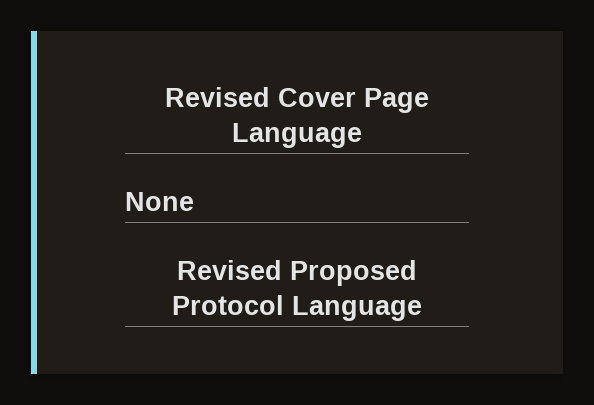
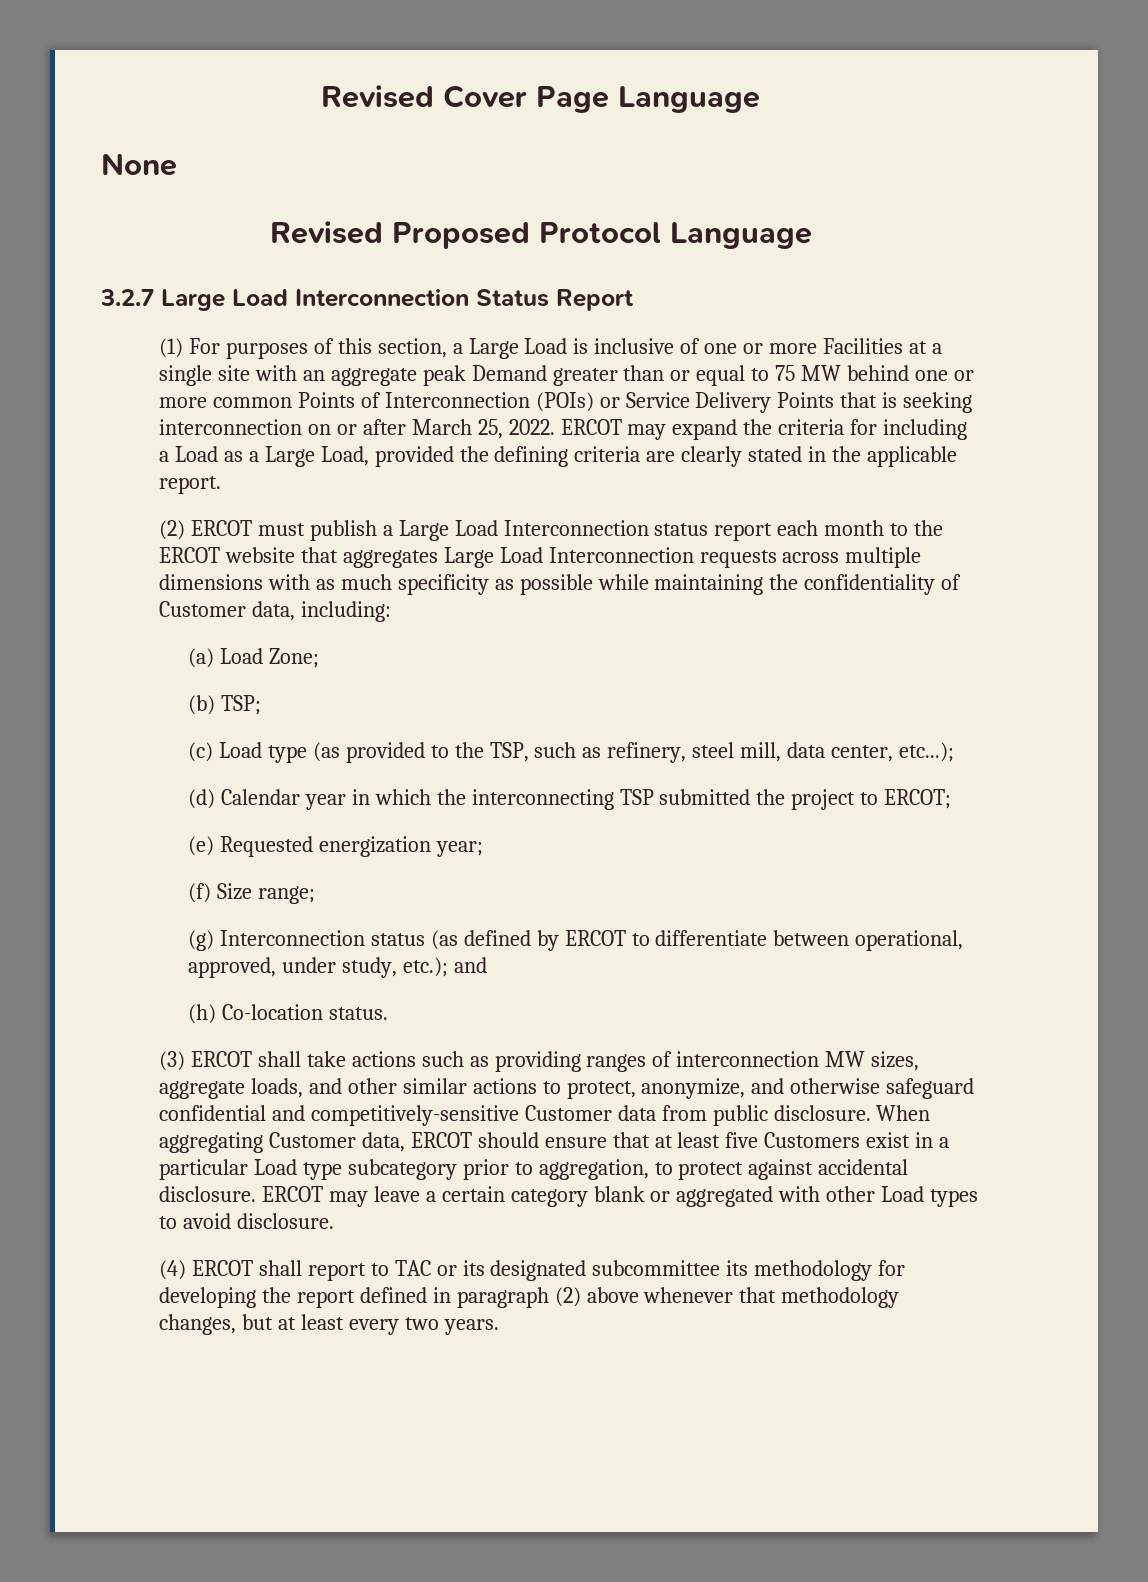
(422, 308) none -> [100,289,634,311] [158,338,942,359] [158,365,974,386] [158,392,973,413] [158,419,968,440] [158,446,958,467] [158,476,221,494] [158,520,944,541] [158,547,922,568] [158,574,962,595] [158,601,391,622] [187,648,319,668] [187,695,261,715] [187,742,955,763] [187,789,952,810] [187,836,483,857] [187,883,315,904] [187,930,964,951] [187,957,487,978] [187,1004,388,1024] [158,1051,920,1072] [158,1078,975,1099] [158,1105,931,1126] [158,1132,950,1153] [158,1159,909,1180] [158,1186,979,1207] [158,1213,334,1229] [158,1260,906,1281] [158,1287,900,1308] [158,1314,499,1335] // 3.2.7 Large Load Interconnection Status Report // (1) For purposes of this section, a Large Load is inclusive of one or more Facilities at a single site with an aggregate peak Demand greater than or equal to 75 MW behind one or more common Points of Interconnection (POIs) or Service Delivery Points that is seeking interconnection on or after March 25, 2022. ERCOT may expand the criteria for including a Load as a Large Load, provided the defining criteria are clearly stated in the applicable report. // (2) ERCOT must publish a Large Load Interconnection status report each month to the ERCOT website that aggregates Large Load Interconnection requests across multiple dimensions with as much specificity as possible while maintaining the confidentiality of Customer data, including: // (a) Load Zone; // (b) TSP; // (c) Load type (as provided to the TSP, such as refinery, steel mill, data center, etc...); // (d) Calendar year in which the interconnecting TSP submitted the project to ERCOT; // (e) Requested energization year; // (f) Size range; // (g) Interconnection status (as defined by ERCOT to differentiate between operational, approved, under study, etc.); and // (h) Co-location status. // (3) ERCOT shall take actions such as providing ranges of interconnection MW sizes, aggregate loads, and other similar actions to protect, anonymize, and otherwise safeguard confidential and competitively-sensitive Customer data from public disclosure. When aggregating Customer data, ERCOT should ensure that at least five Customers exist in a particular Load type subcategory prior to aggregation, to protect against accidental disclosure. ERCOT may leave a certain category blank or aggregated with other Load types to avoid disclosure. // (4) ERCOT shall report to TAC or its designated subcommittee its methodology for developing the report defined in paragraph (2) above whenever that methodology changes, but at least every two years.

